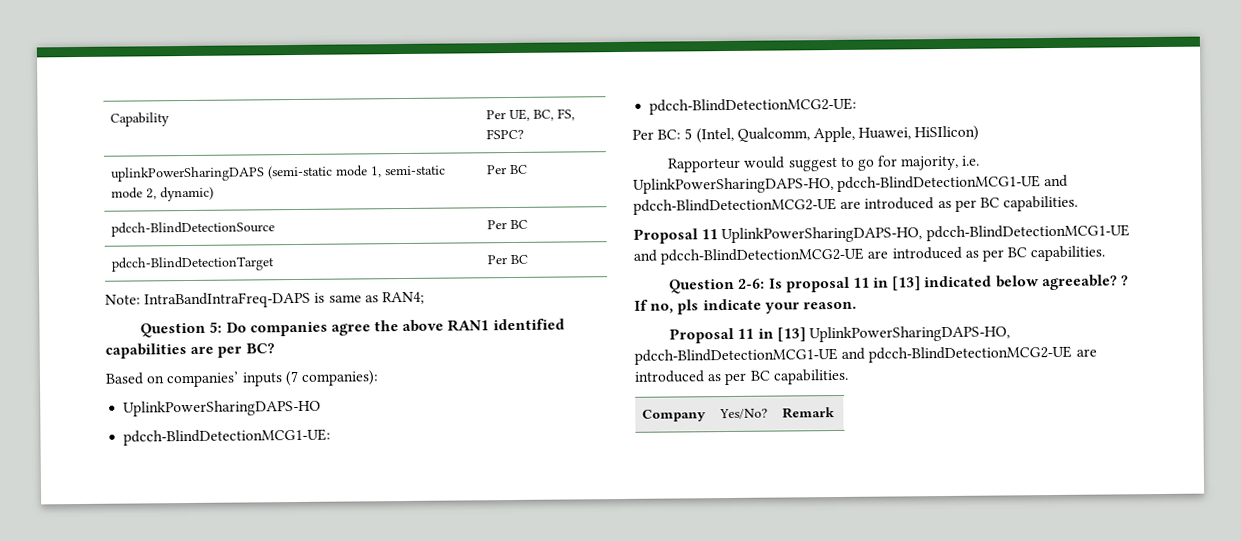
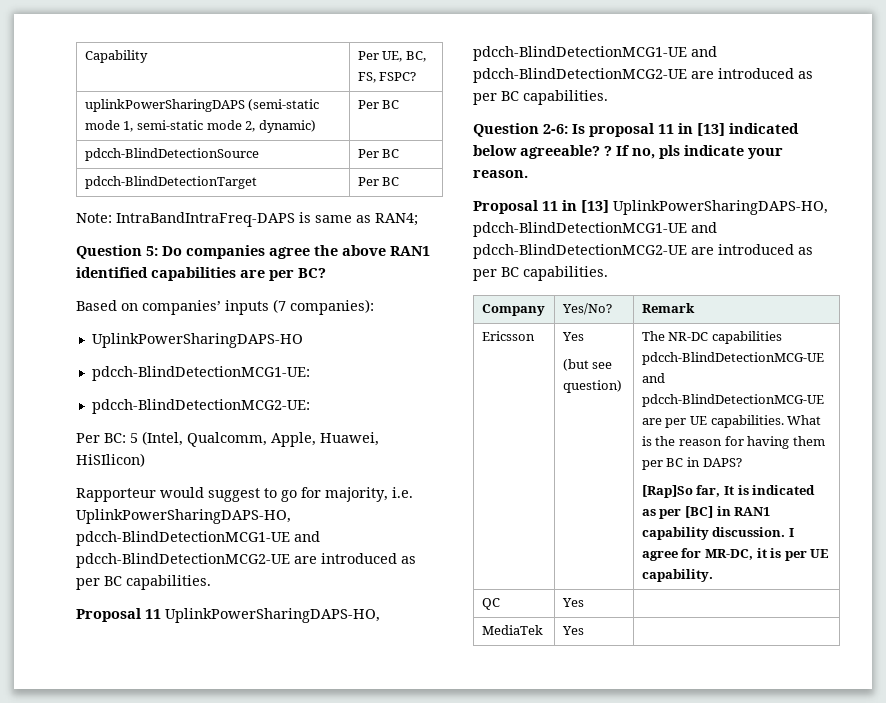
(836, 413) none -> [481,331,535,341] [561,332,584,341] [562,359,613,371] [562,380,622,393] [641,331,782,344] [641,352,824,365] [641,373,665,383] [641,394,824,407] [641,415,822,428] [641,436,825,449] [641,457,742,470] [641,485,816,498] [641,506,771,519] [641,527,794,540] [641,548,830,561] [641,569,713,582] [481,598,500,610] [561,598,584,607] [481,625,543,635] [561,626,584,635] // Ericsson | Yes // (but see question) | The NR-DC capabilities pdcch-BlindDetectionMCG-UE and pdcch-BlindDetectionMCG-UE are per UE capabilities. What is the reason for having them per BC in DAPS? // [Rap]So far, It is indicated as per [BC] in RAN1 capability discussion. I agree for MR-DC, it is per UE capability. // QC | Yes | // MediaTek | Yes |

